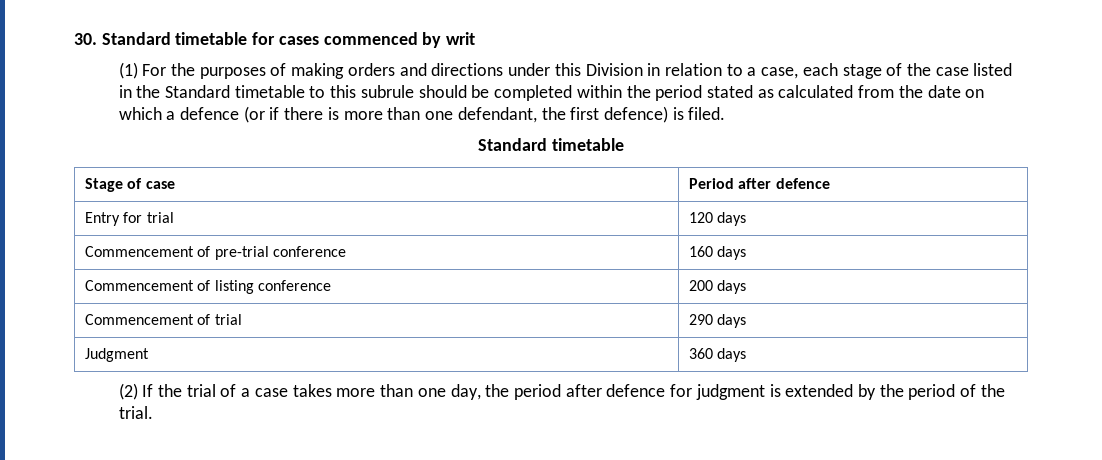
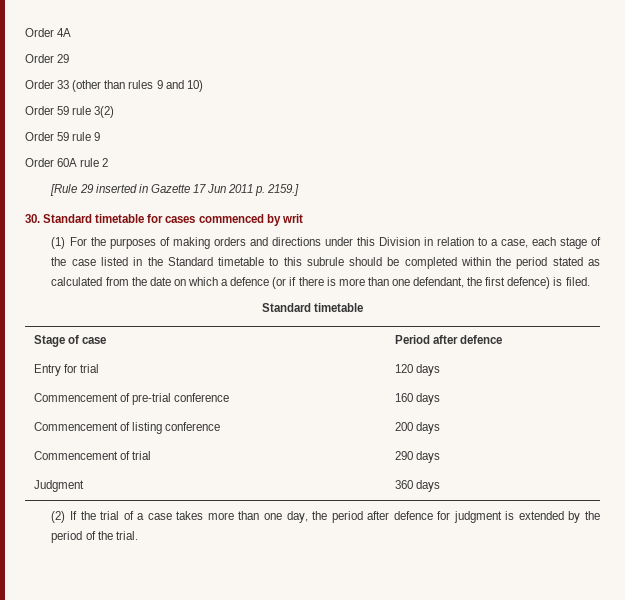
(74, 39) none -> [25,28,72,37] [25,54,70,63] [25,80,203,92] [25,106,115,118] [25,132,101,141] [25,158,109,167] [50,184,300,196] Order 4A // Order 29 // Order 33 (other than rules 9 and 10) // Order 59 rule 3(2) // Order 59 rule 9 // Order 60A rule 2 // [Rule 29 inserted in Gazette 17 Jun 2011 p. 2159.] //

